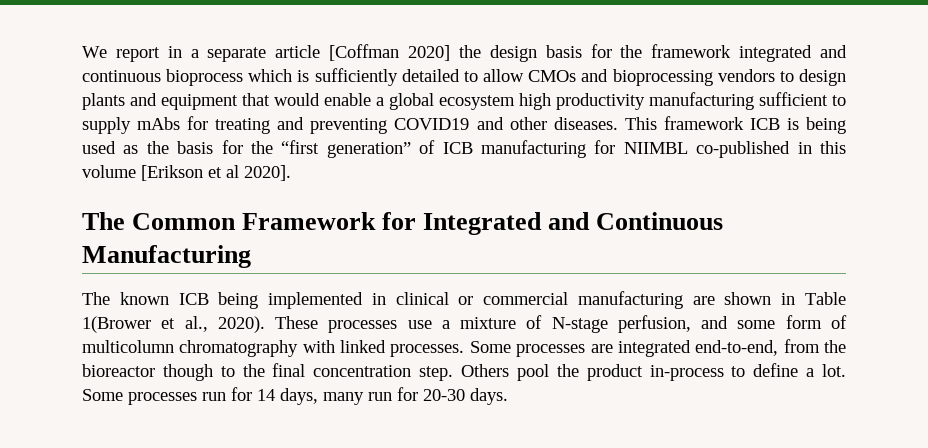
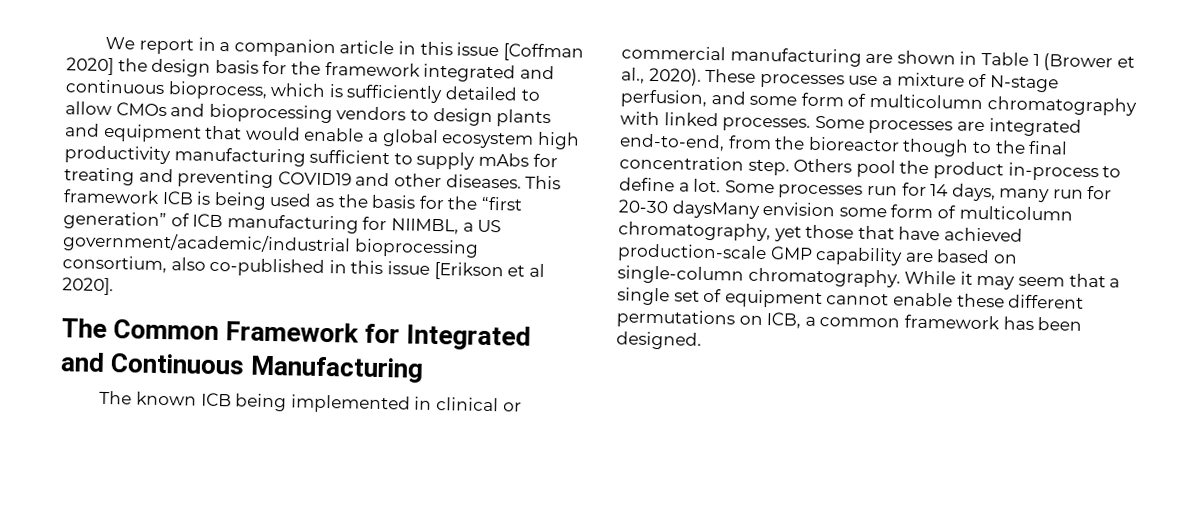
[207,45,321,62] separate article -> [233,38,500,58] companion article in this issue
[166,69,244,86] bioprocess -> [167,81,268,100] bioprocess,
[623,142,688,154] NIIMBL -> [390,218,502,235] [62,232,479,258] [62,255,206,274] NIIMBL, a US government/academic/industrial bioprocessing consortium, also
[82,165,136,178] volume -> [386,261,430,275] issue
[82,316,151,333] 1(Brower -> [1032,53,1114,72] 1 (Brower
[470,388,508,405] days. -> [671,200,1073,221] [618,221,1023,242] [617,243,1018,266] [617,265,1121,290] [617,287,1085,309] [616,309,1083,331] [616,331,702,350] daysMany envision some form of multicolumn chromatography, yet those that have achieved production-scale GMP capability are based on single-column chromatography. While it may seem that a single set of equipment cannot enable these different permutations on ICB, a common framework has been designed.

